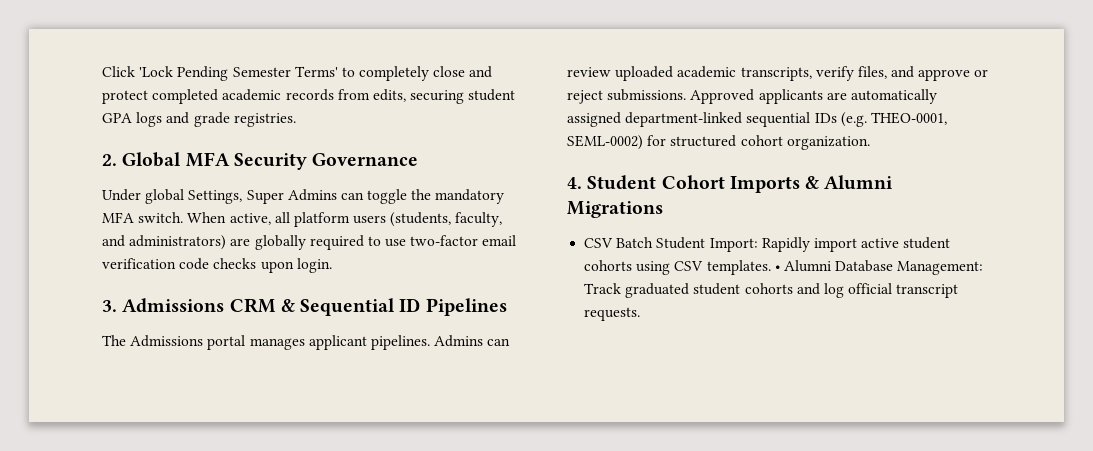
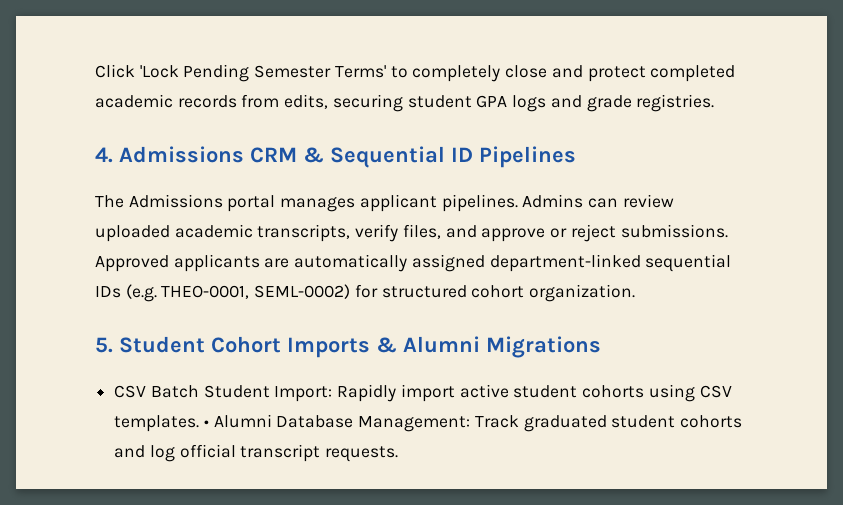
[102,152,419,170] [102,189,505,204] [102,212,503,227] [102,235,517,250] [102,258,332,273] [102,300,117,312] 2. Global MFA Security Governance // Under global Settings, Super Admins can toggle the mandatory MFA switch. When active, all platform users (students, faculty, and administrators) are globally required to use two-factor email verification code checks upon login. // 3. -> [95,147,113,163] 4.
[567,177,582,189] 4. -> [95,337,113,353] 5.

